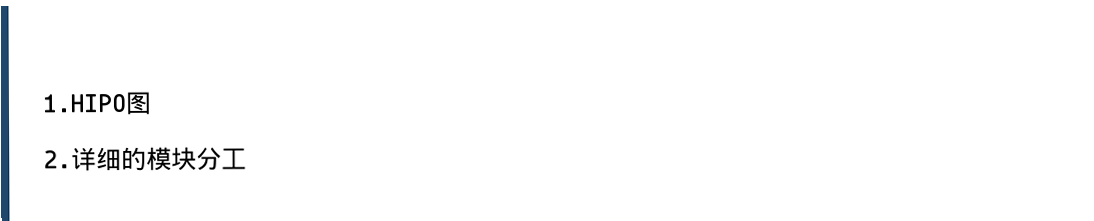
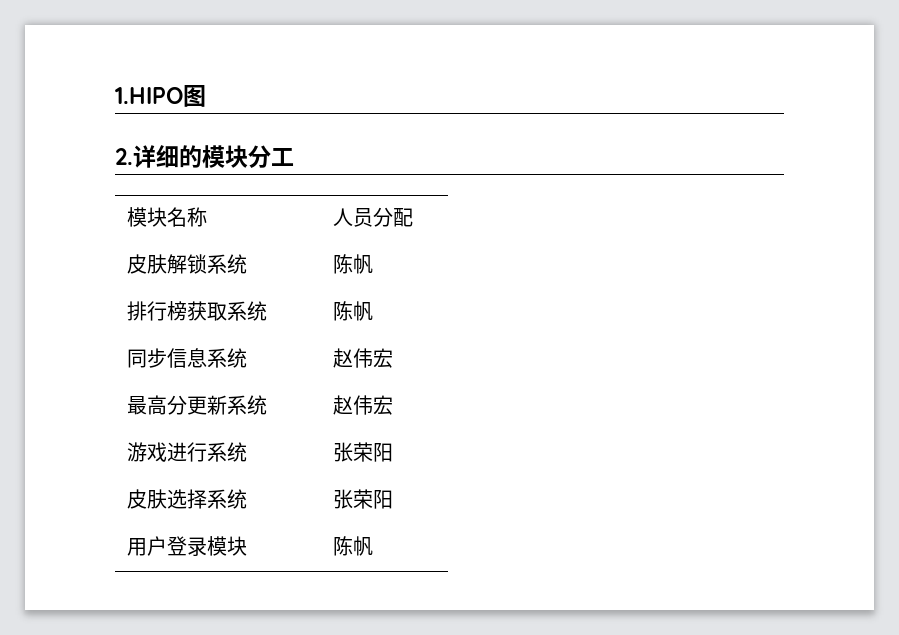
(247, 159) none -> [126,207,207,227] [332,207,413,227] [126,254,247,274] [332,254,373,274] [126,301,267,321] [332,301,373,321] [126,348,247,368] [332,348,393,368] [126,395,267,415] [332,395,393,415] [126,442,247,462] [332,442,393,462] [126,489,247,509] [332,489,393,509] [126,536,247,556] [332,536,373,556] // 模块名称 | 人员分配 // 皮肤解锁系统 | 陈帆 // 排行榜获取系统 | 陈帆 // 同步信息系统 | 赵伟宏 // 最高分更新系统 | 赵伟宏 // 游戏进行系统 | 张荣阳 // 皮肤选择系统 | 张荣阳 // 用户登录模块 | 陈帆

